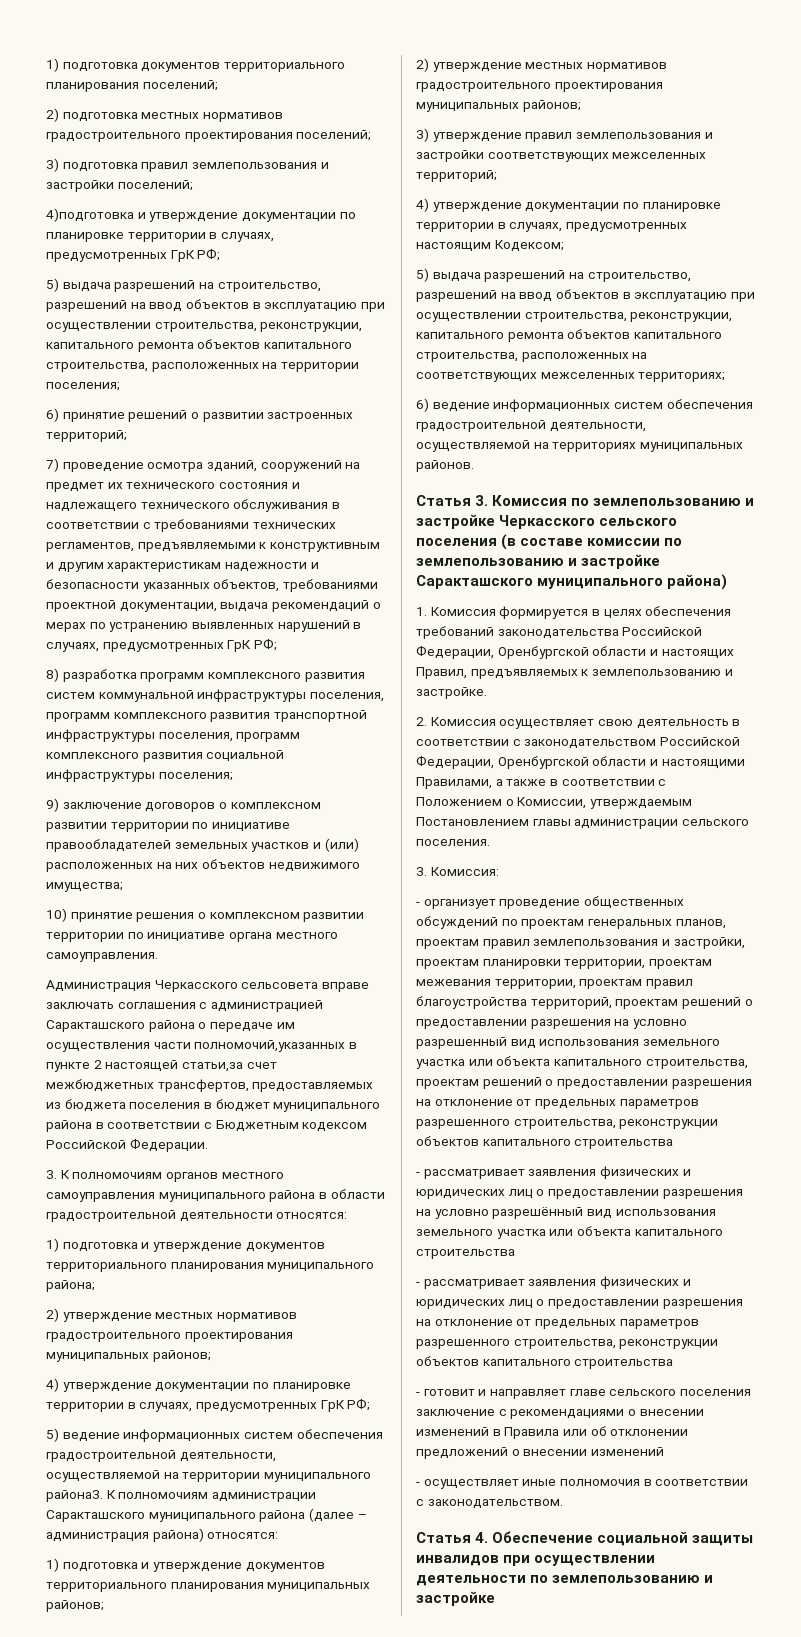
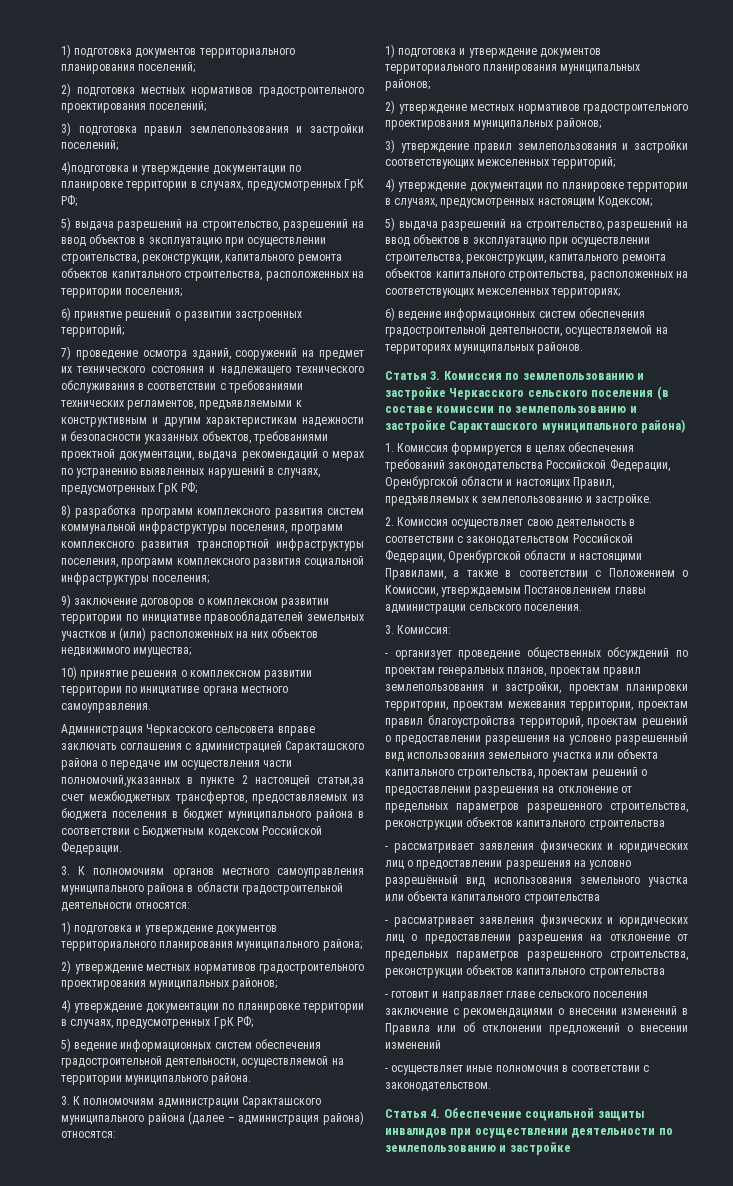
[46,1490,103,1502] района3. -> [211,1073,252,1085] [61,1096,70,1105] района. // 3.

